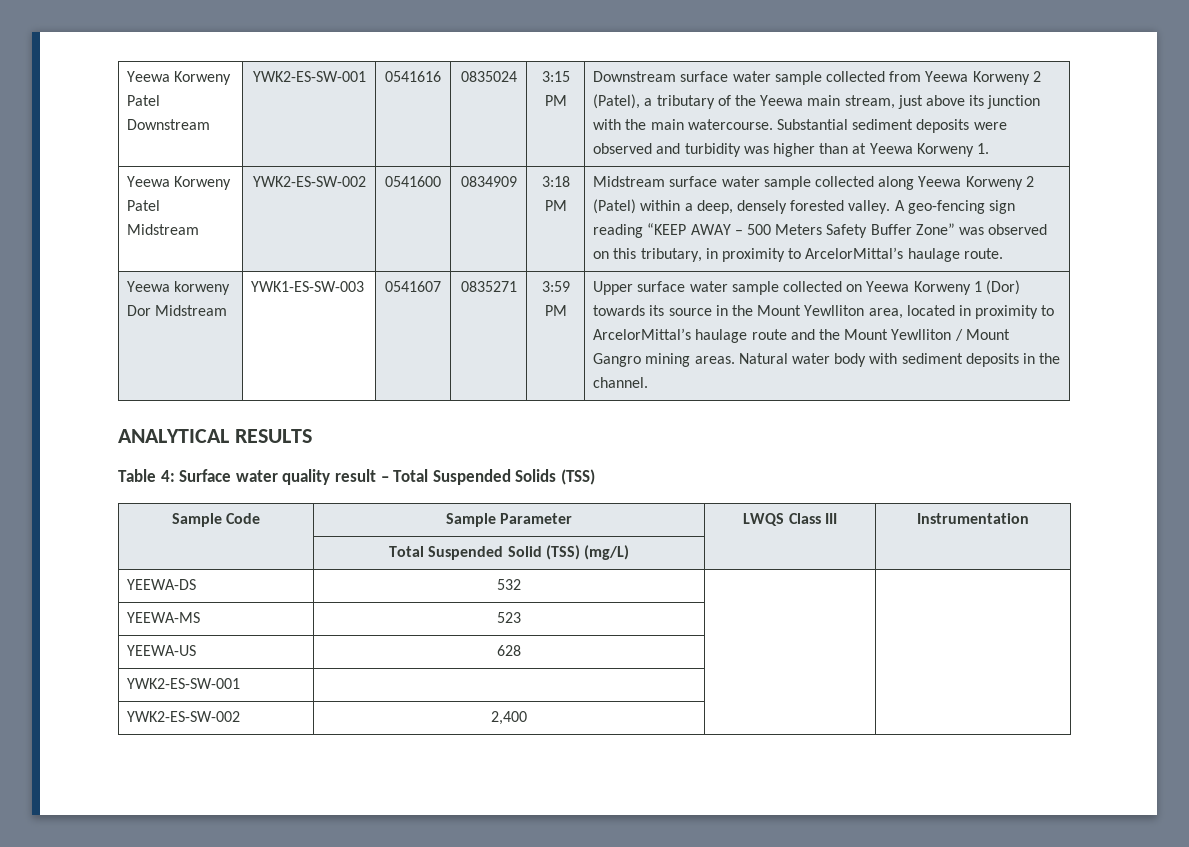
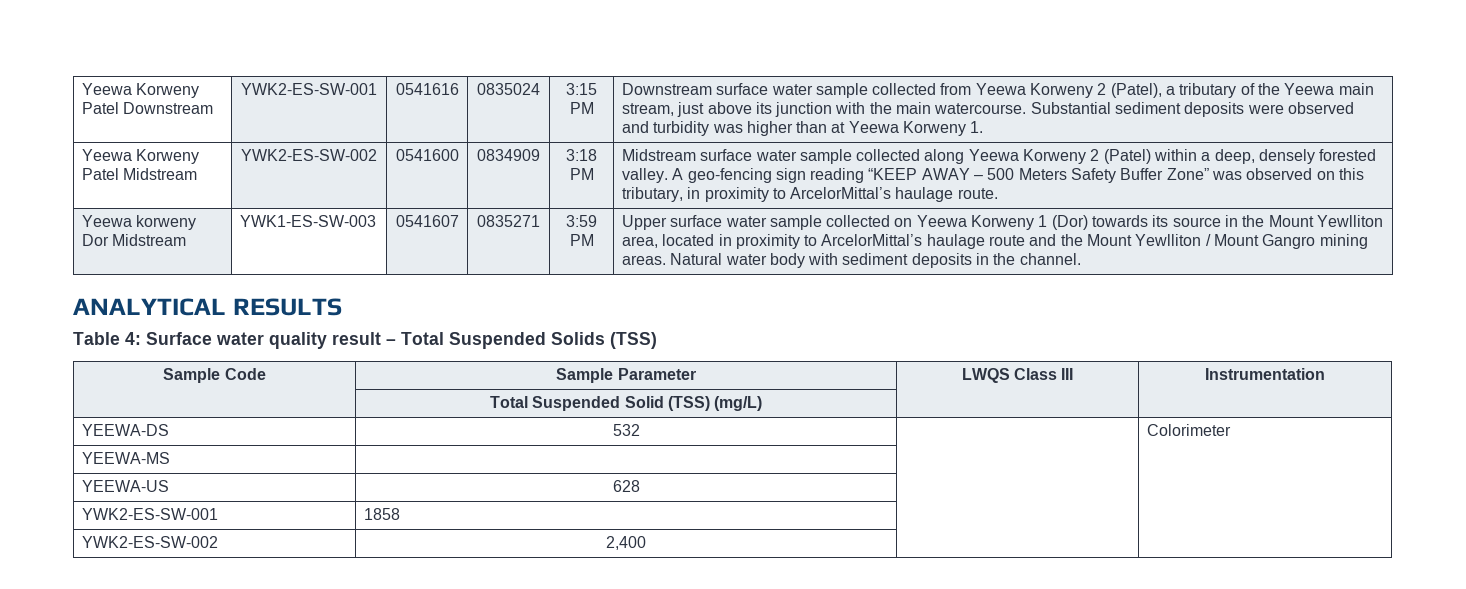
(521, 584) none -> [1146,424,1231,436] Colorimeter
[497,612,521,623] 523 -> (170, 458) none
(241, 683) none -> [363,508,400,520] 1858

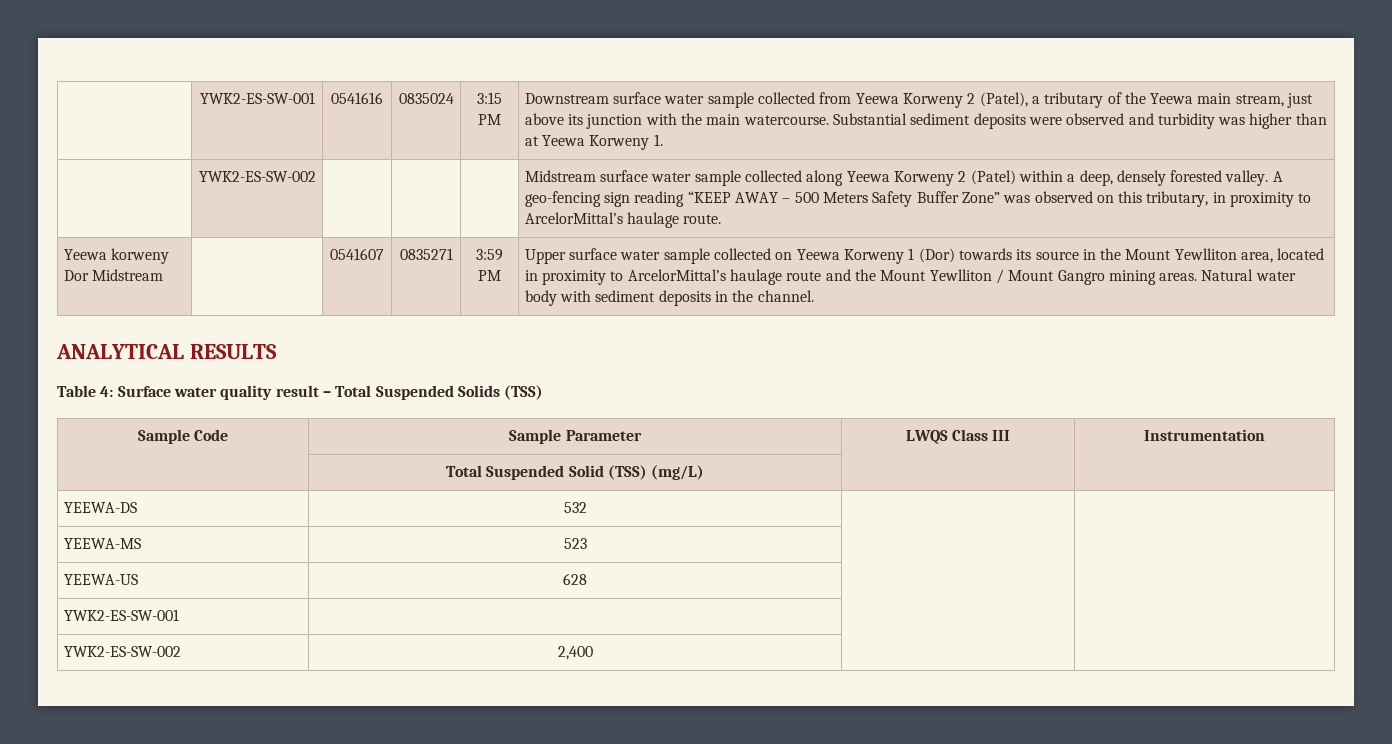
[81,83,200,98] [81,102,214,114] Yeewa Korweny Patel Downstream -> (199, 98) none
[81,149,200,164] [81,168,198,180] [241,149,377,161] [395,149,459,161] [477,149,540,161] [566,149,597,161] [569,168,594,180] Yeewa Korweny Patel Midstream | YWK2-ES-SW-002 | 0541600 | 0834909 | 3:18 PM -> [198,171,316,182] | YWK2-ES-SW-002 | | |
[239,215,376,227] YWK1-ES-SW-003 -> (164, 275) none
[1146,424,1231,436] Colorimeter -> (587, 507) none
(170, 458) none -> [563,538,587,549] 523
[363,508,400,520] 1858 -> (179, 615) none

